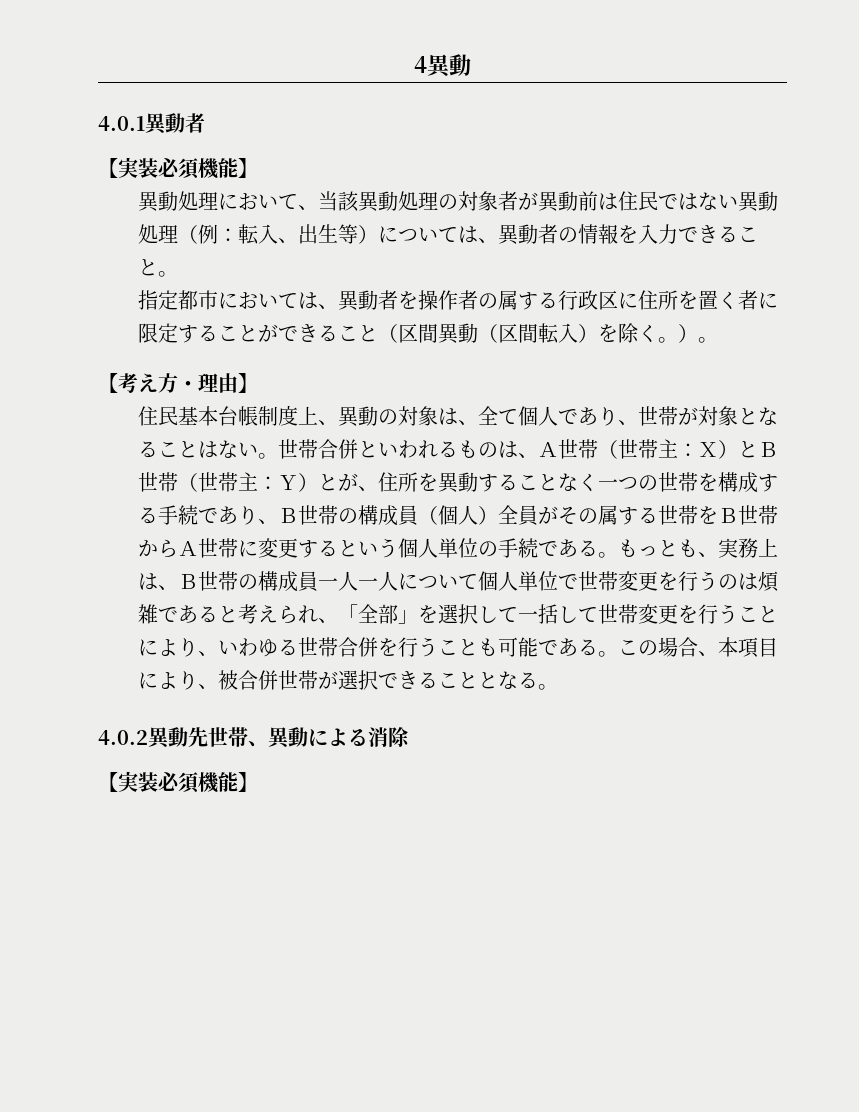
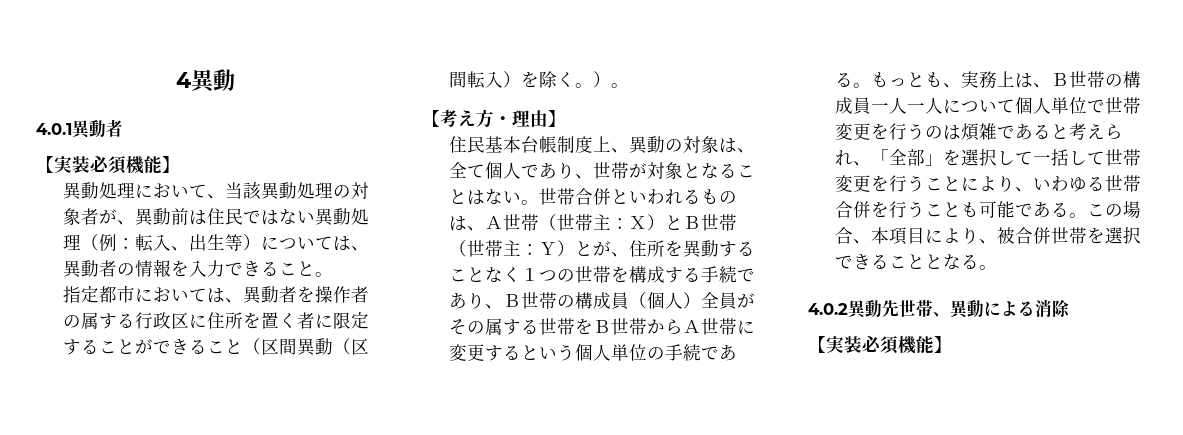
(538, 201) none -> [116,220,135,225] 、
[597,479,618,490] 一 -> [520,268,539,281] １
[317,671,338,689] が -> [1086,227,1105,244] を

